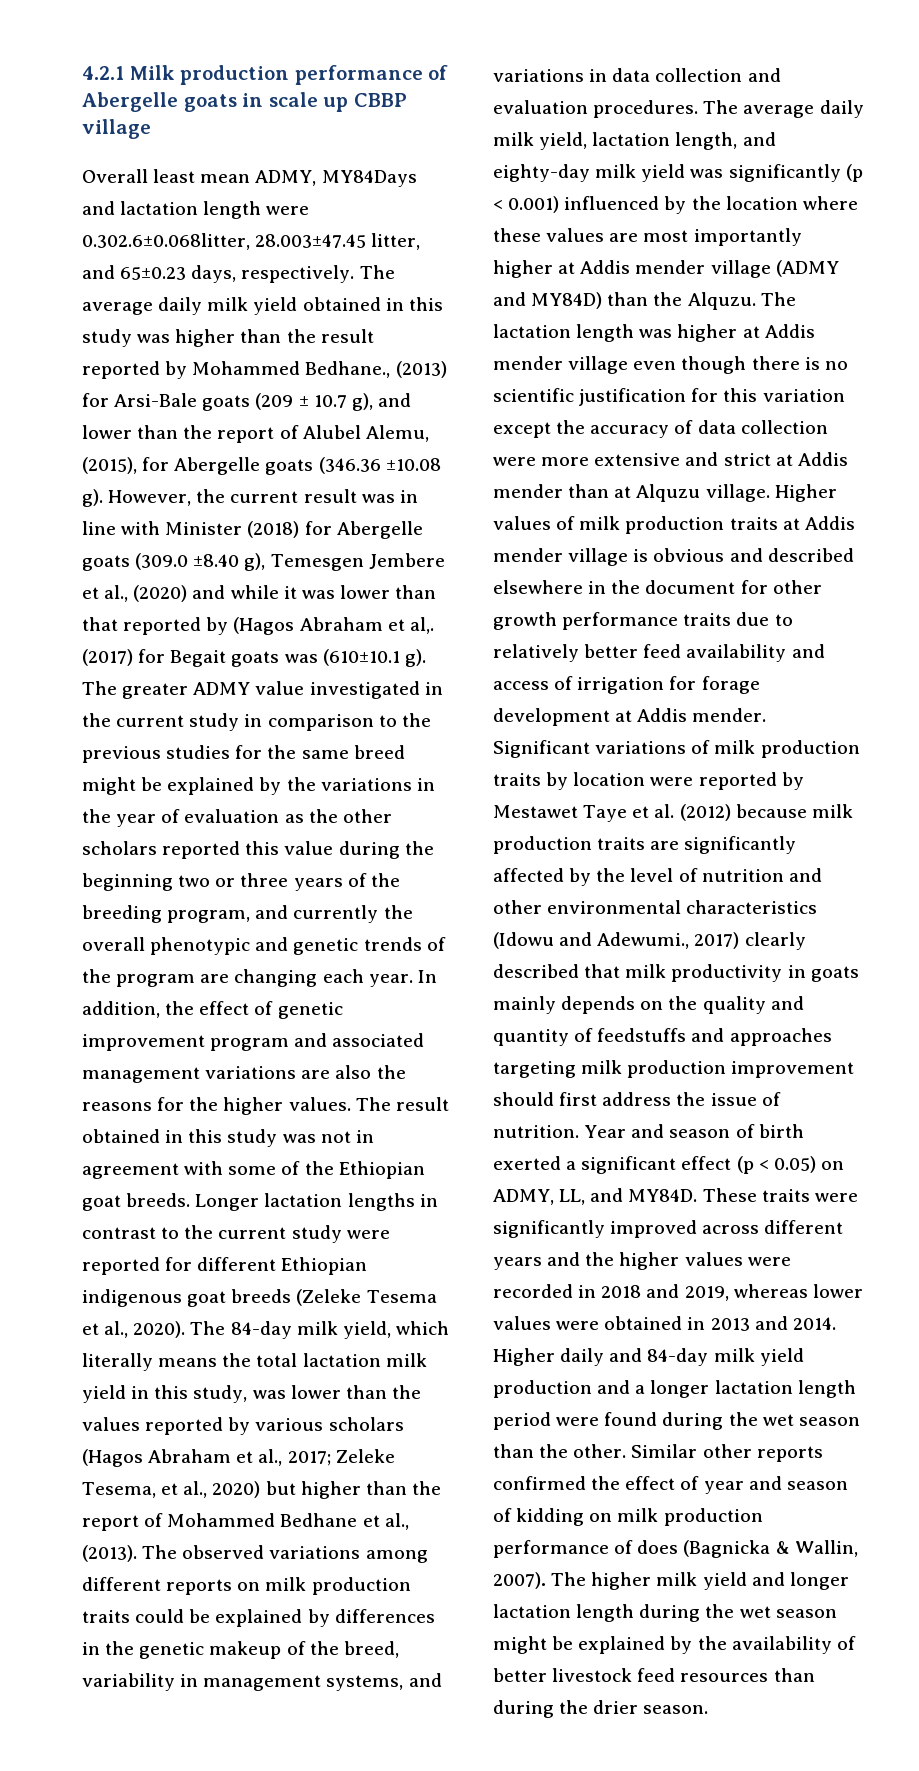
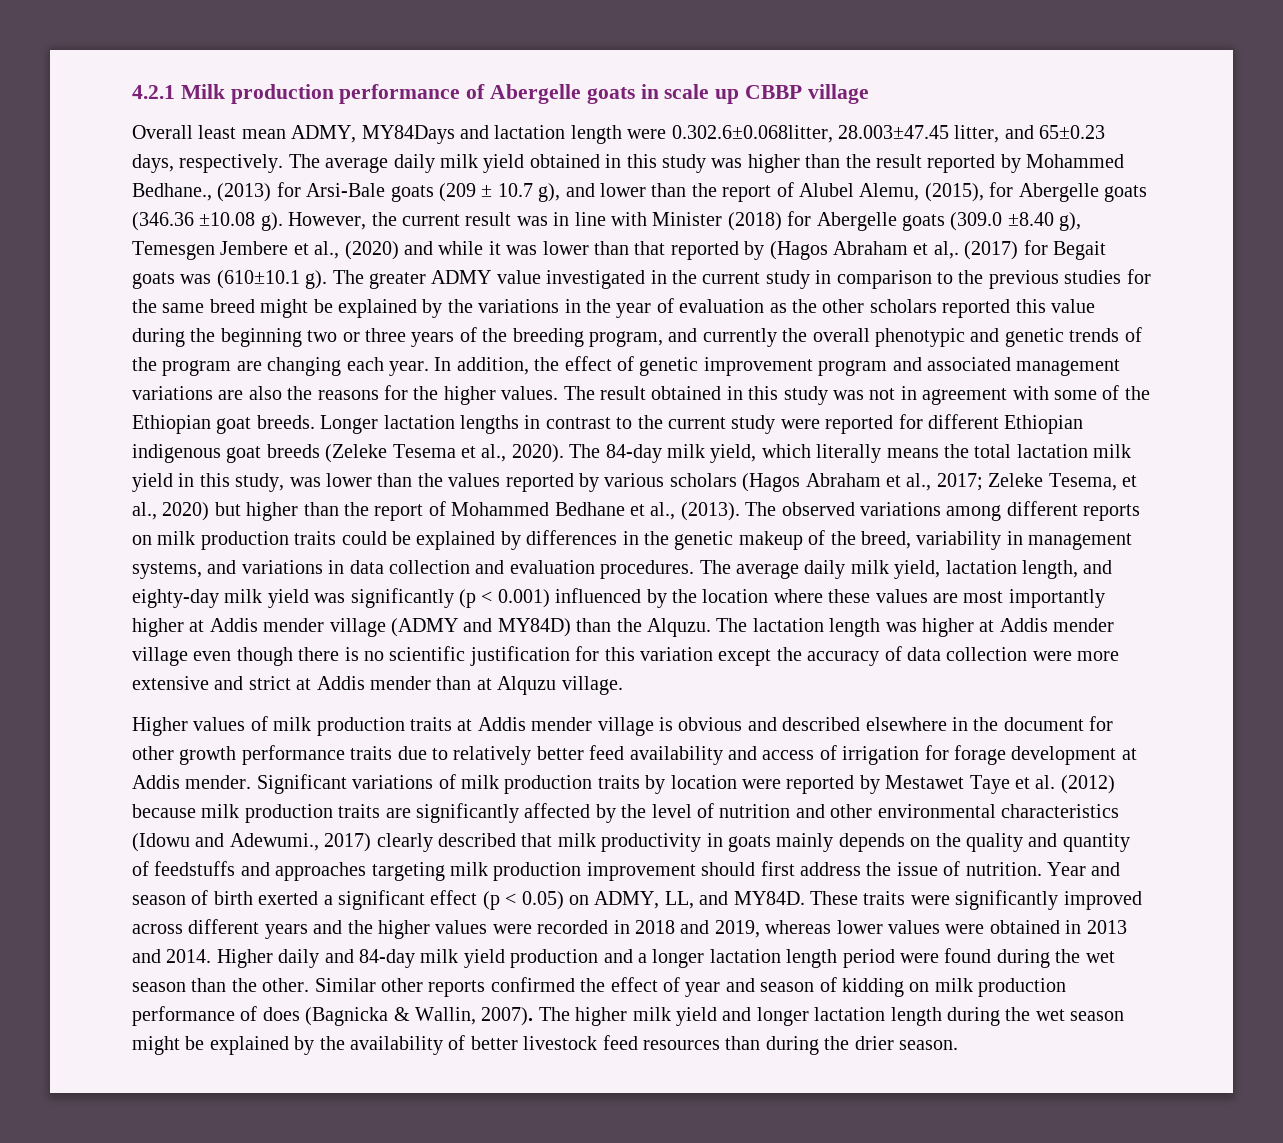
(770, 493) none -> (623, 685) //

